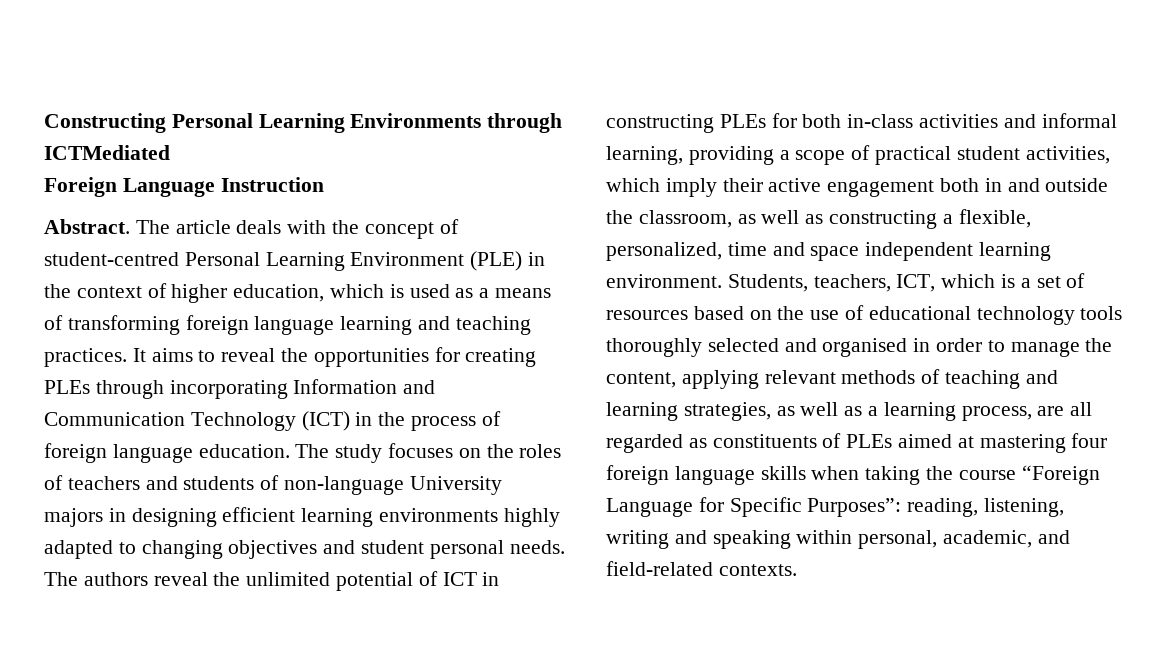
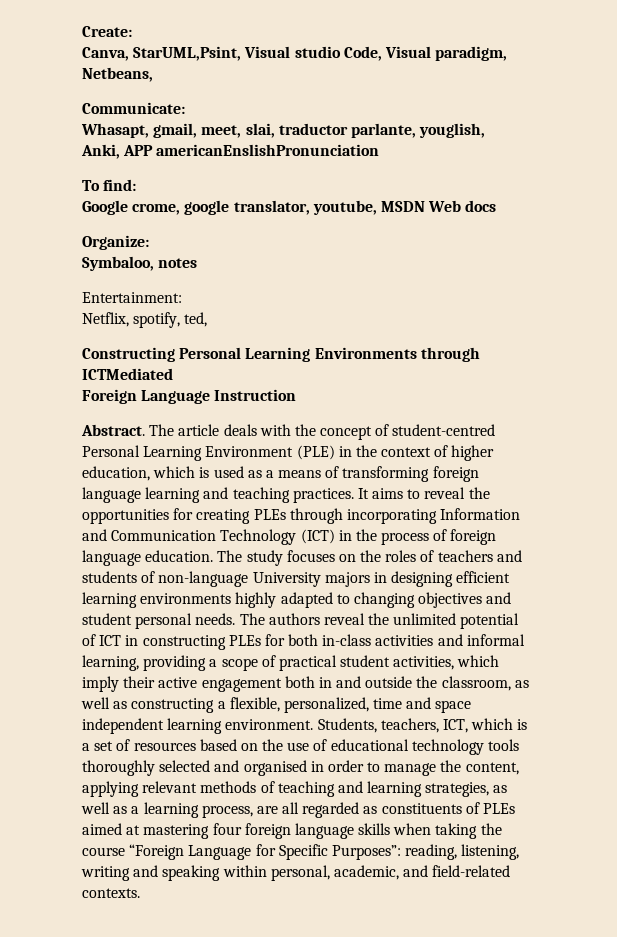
(44, 123) none -> [82,26,132,37] [82,46,508,61] [82,67,153,82] [82,102,185,114] [81,123,486,138] [81,144,380,159] [82,179,137,191] [82,200,497,215] [82,235,149,250] [82,256,198,271] [82,292,182,303] [82,312,208,328] Create: // Canva, StarUML,Psint, Visual studio Code, Visual paradigm, Netbeans, // Communicate: // Whasapt, gmail, meet, slai, traductor parlante, youglish, // Anki, APP americanEnslishPronunciation // To find: // Google crome, google translator, youtube, MSDN Web docs // Organize: // Symbaloo, notes // Entertainment: // Netflix, spotify, ted, //

